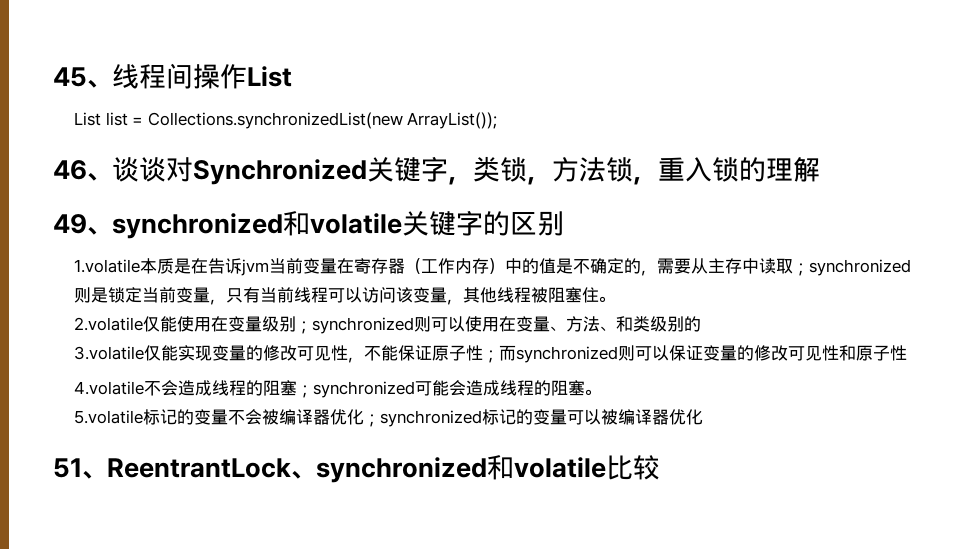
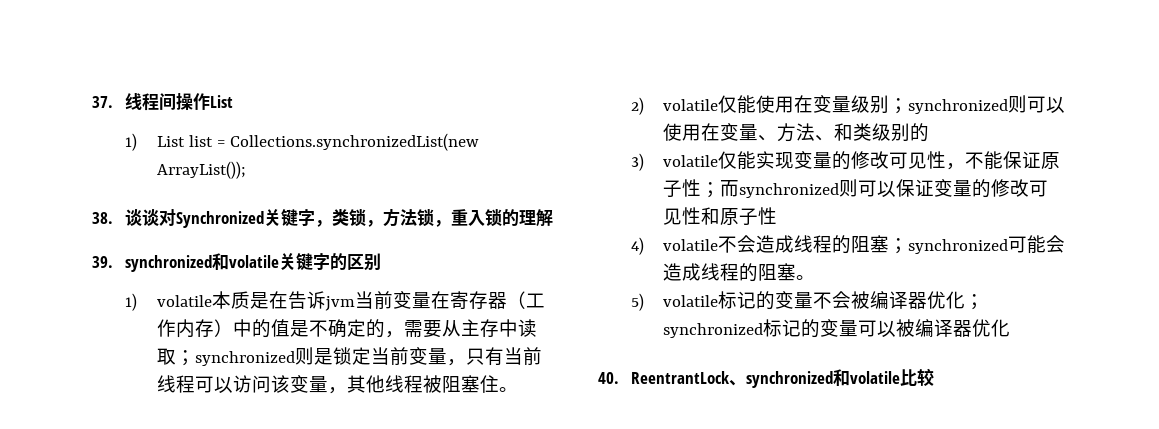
[53,67,112,88] 45、 -> [92,96,113,108] 37.
(292, 76) none -> [124,133,137,151] 1)
[53,160,112,181] 46、 -> [92,212,113,224] 38.
[53,213,112,235] 49、 -> [92,256,113,268] 39.
[73,259,140,273] 1.volatile -> [124,293,213,311] 1) volatile
[73,317,143,331] 2.volatile -> [630,97,719,115] 2) volatile
[73,346,144,360] 3.volatile -> [630,153,719,171] 3) volatile
[73,381,144,395] 4.volatile -> [630,237,719,255] 4) volatile
[73,410,143,424] 5.volatile -> [630,293,719,311] 5) volatile
[53,458,107,479] 51、 -> [598,372,619,384] 40.

